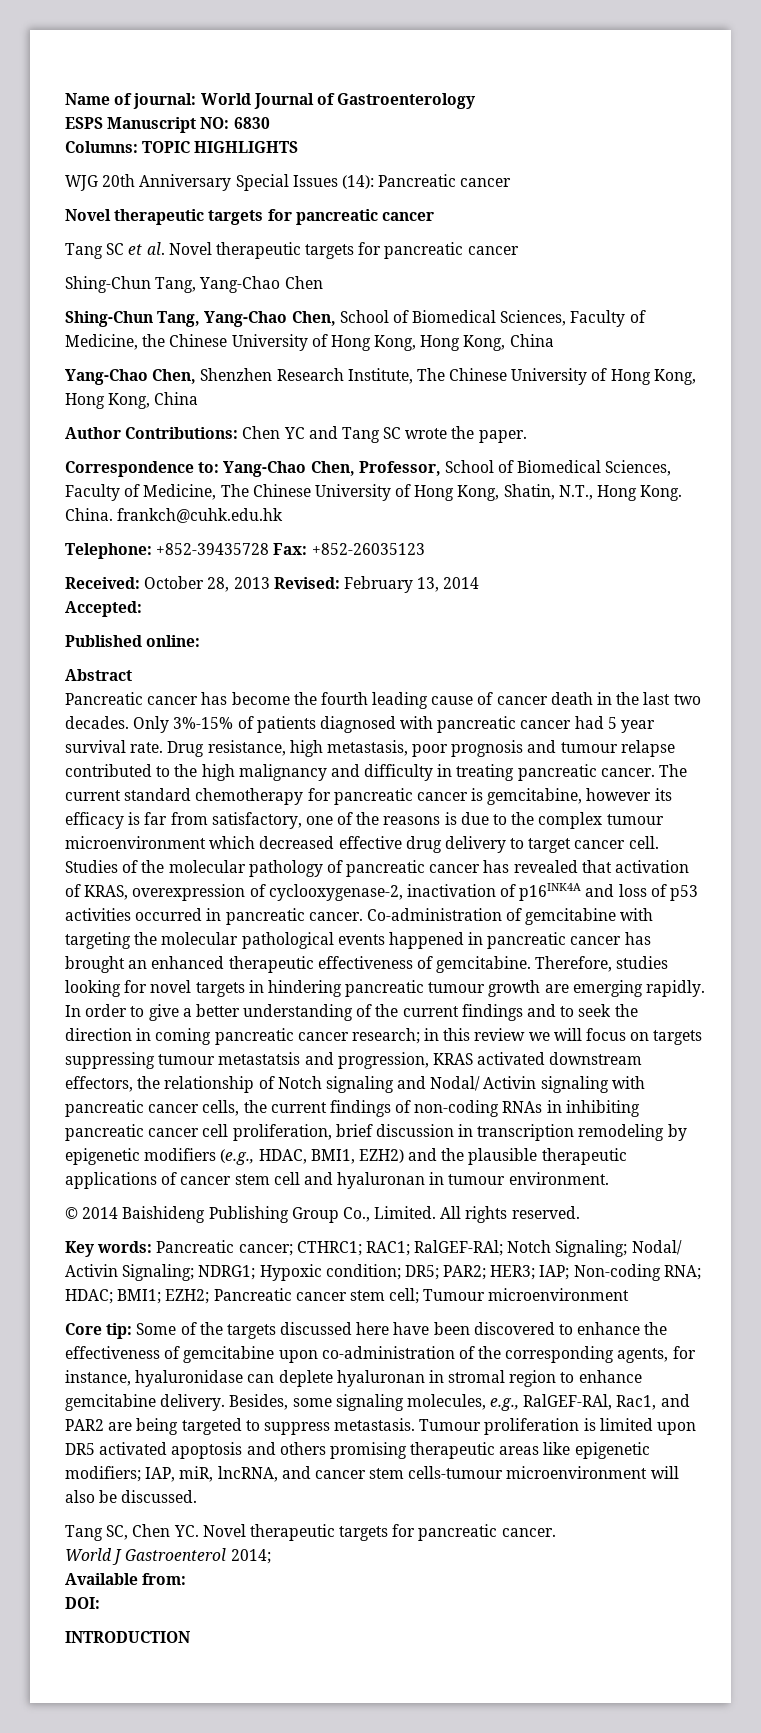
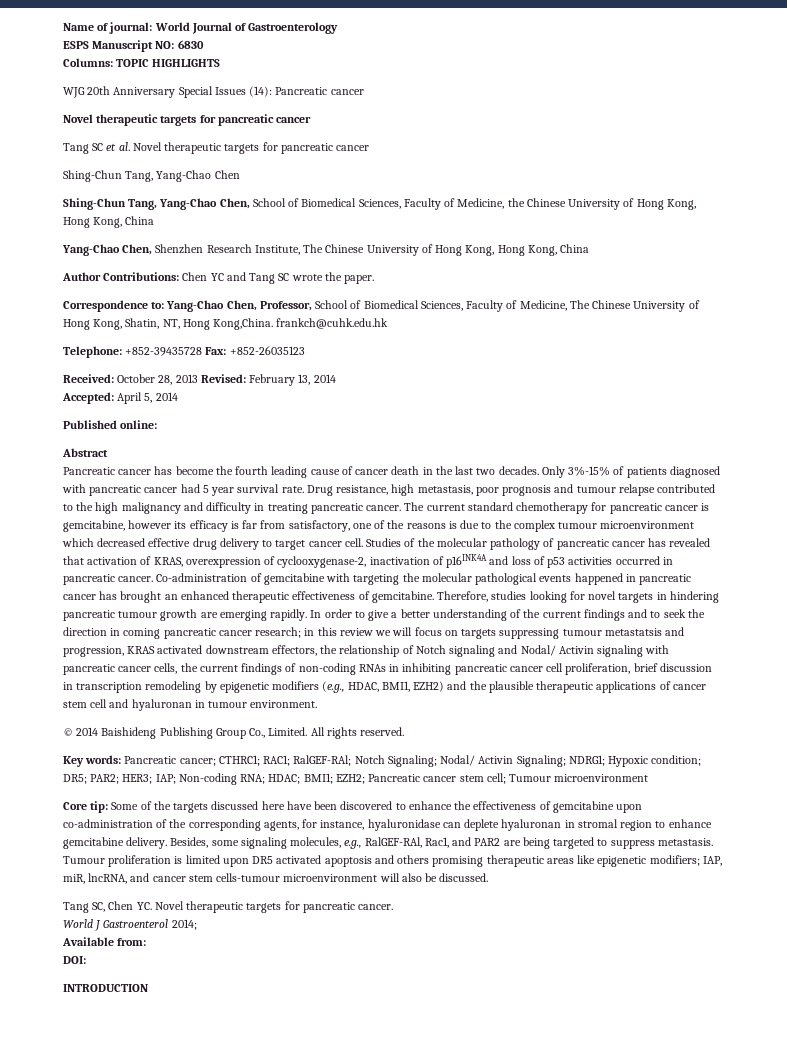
[558,485,683,501] [65,508,113,521] N.T., Hong Kong. China. -> [162,318,274,330] NT, Hong Kong,China.
(142, 609) none -> [117,392,178,404] April 5, 2014

